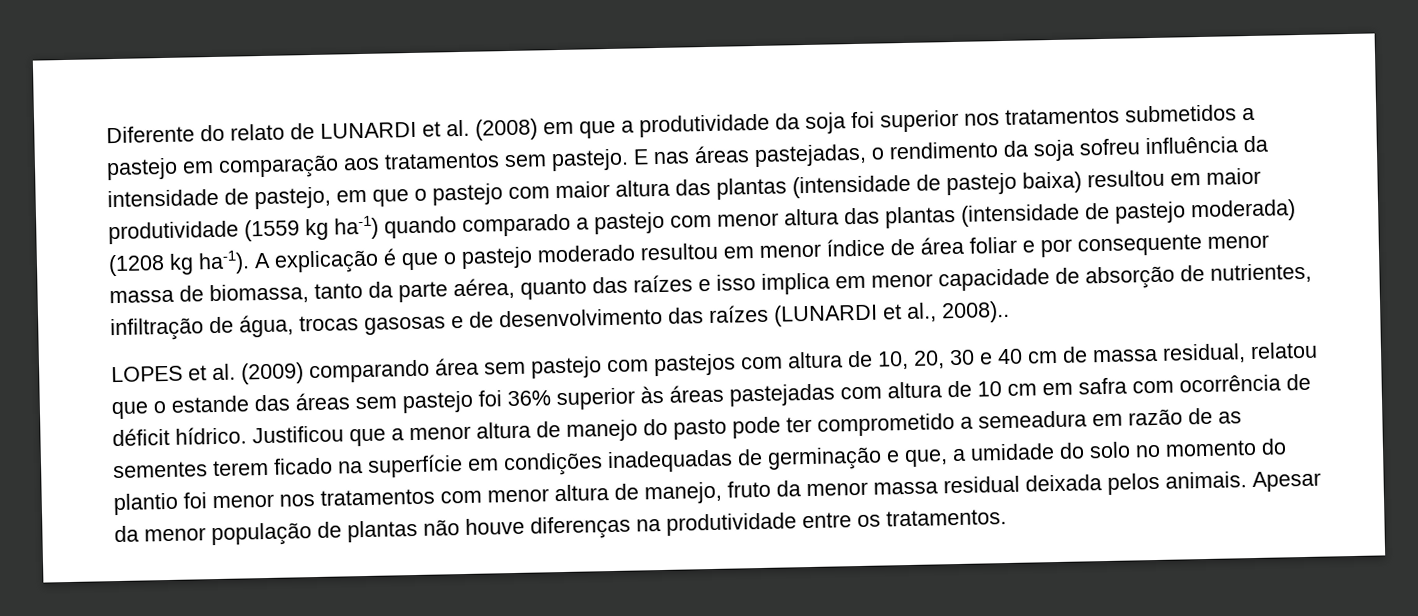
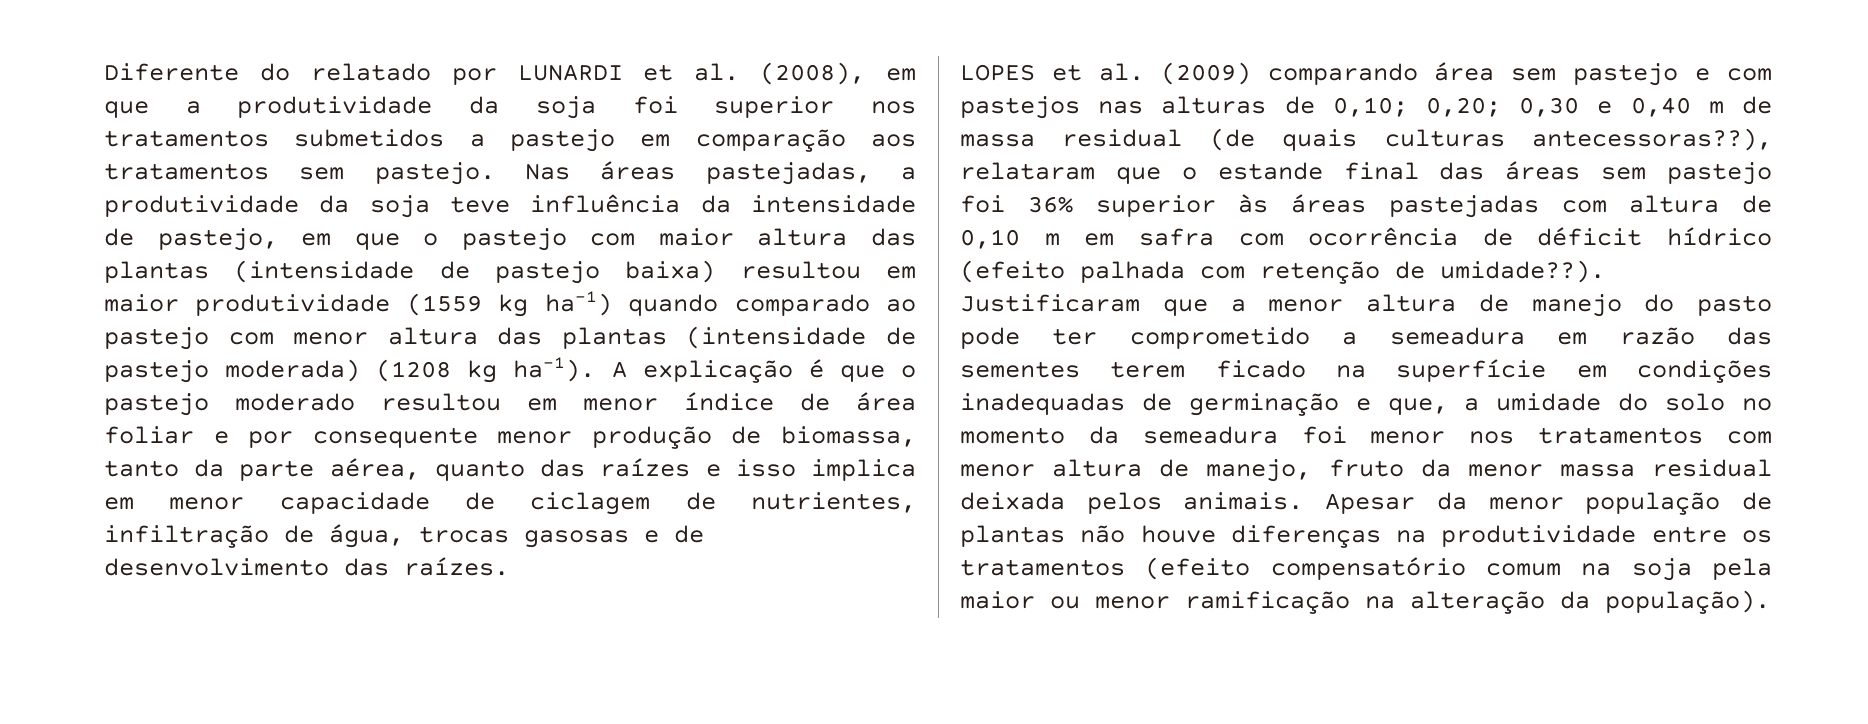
[230,122,315,141] relato de -> [310,63,497,85] relatado por
[475,118,538,141] (2008) -> [760,62,866,85] (2008),
[633,138,1140,168] E nas áreas pastejadas, o rendimento da soja sofreu -> [525,161,916,185] [104,195,510,218] Nas áreas pastejadas, a produtividade da soja teve
[576,217,589,230] a -> [886,299,917,312] ao
[109,289,174,304] massa -> [591,426,712,449] produção
[1085,265,1175,290] absorção -> [530,492,651,515] ciclagem
[708,300,1010,327] raízes (LUNARDI et al., 2008).. -> [404,557,509,576] raízes.
(602, 367) none -> [1695,68,1711,81] e
[741,341,1318,370] com altura de 10, 20, 30 e 40 cm de massa residual, relatou -> [1098,96,1773,117] [960,128,1772,151] [960,162,1095,180] nas alturas de 0,10; 0,20; 0,30 e 0,40 m de massa residual (de quais culturas antecessoras??), relataram
(249, 404) none -> [1343,162,1419,180] final
[977,381,1037,397] 10 cm -> [960,229,1060,249] 0,10 m
[175,425,344,445] hídrico. Justificou -> [1667,227,1772,246] [960,260,1605,284] [960,294,1140,312] hídrico (efeito palhada com retenção de umidade??). Justificaram
[1188,407,1242,425] de as -> [1727,327,1772,345] das
[1261,438,1287,455] [113,492,179,516] do plantio -> [1088,426,1278,444] da semeadura
[886,509,1007,527] tratamentos. -> [960,557,1772,581] [960,590,1770,614] tratamentos (efeito compensatório comum na soja pela maior ou menor ramificação na alteração da população).

